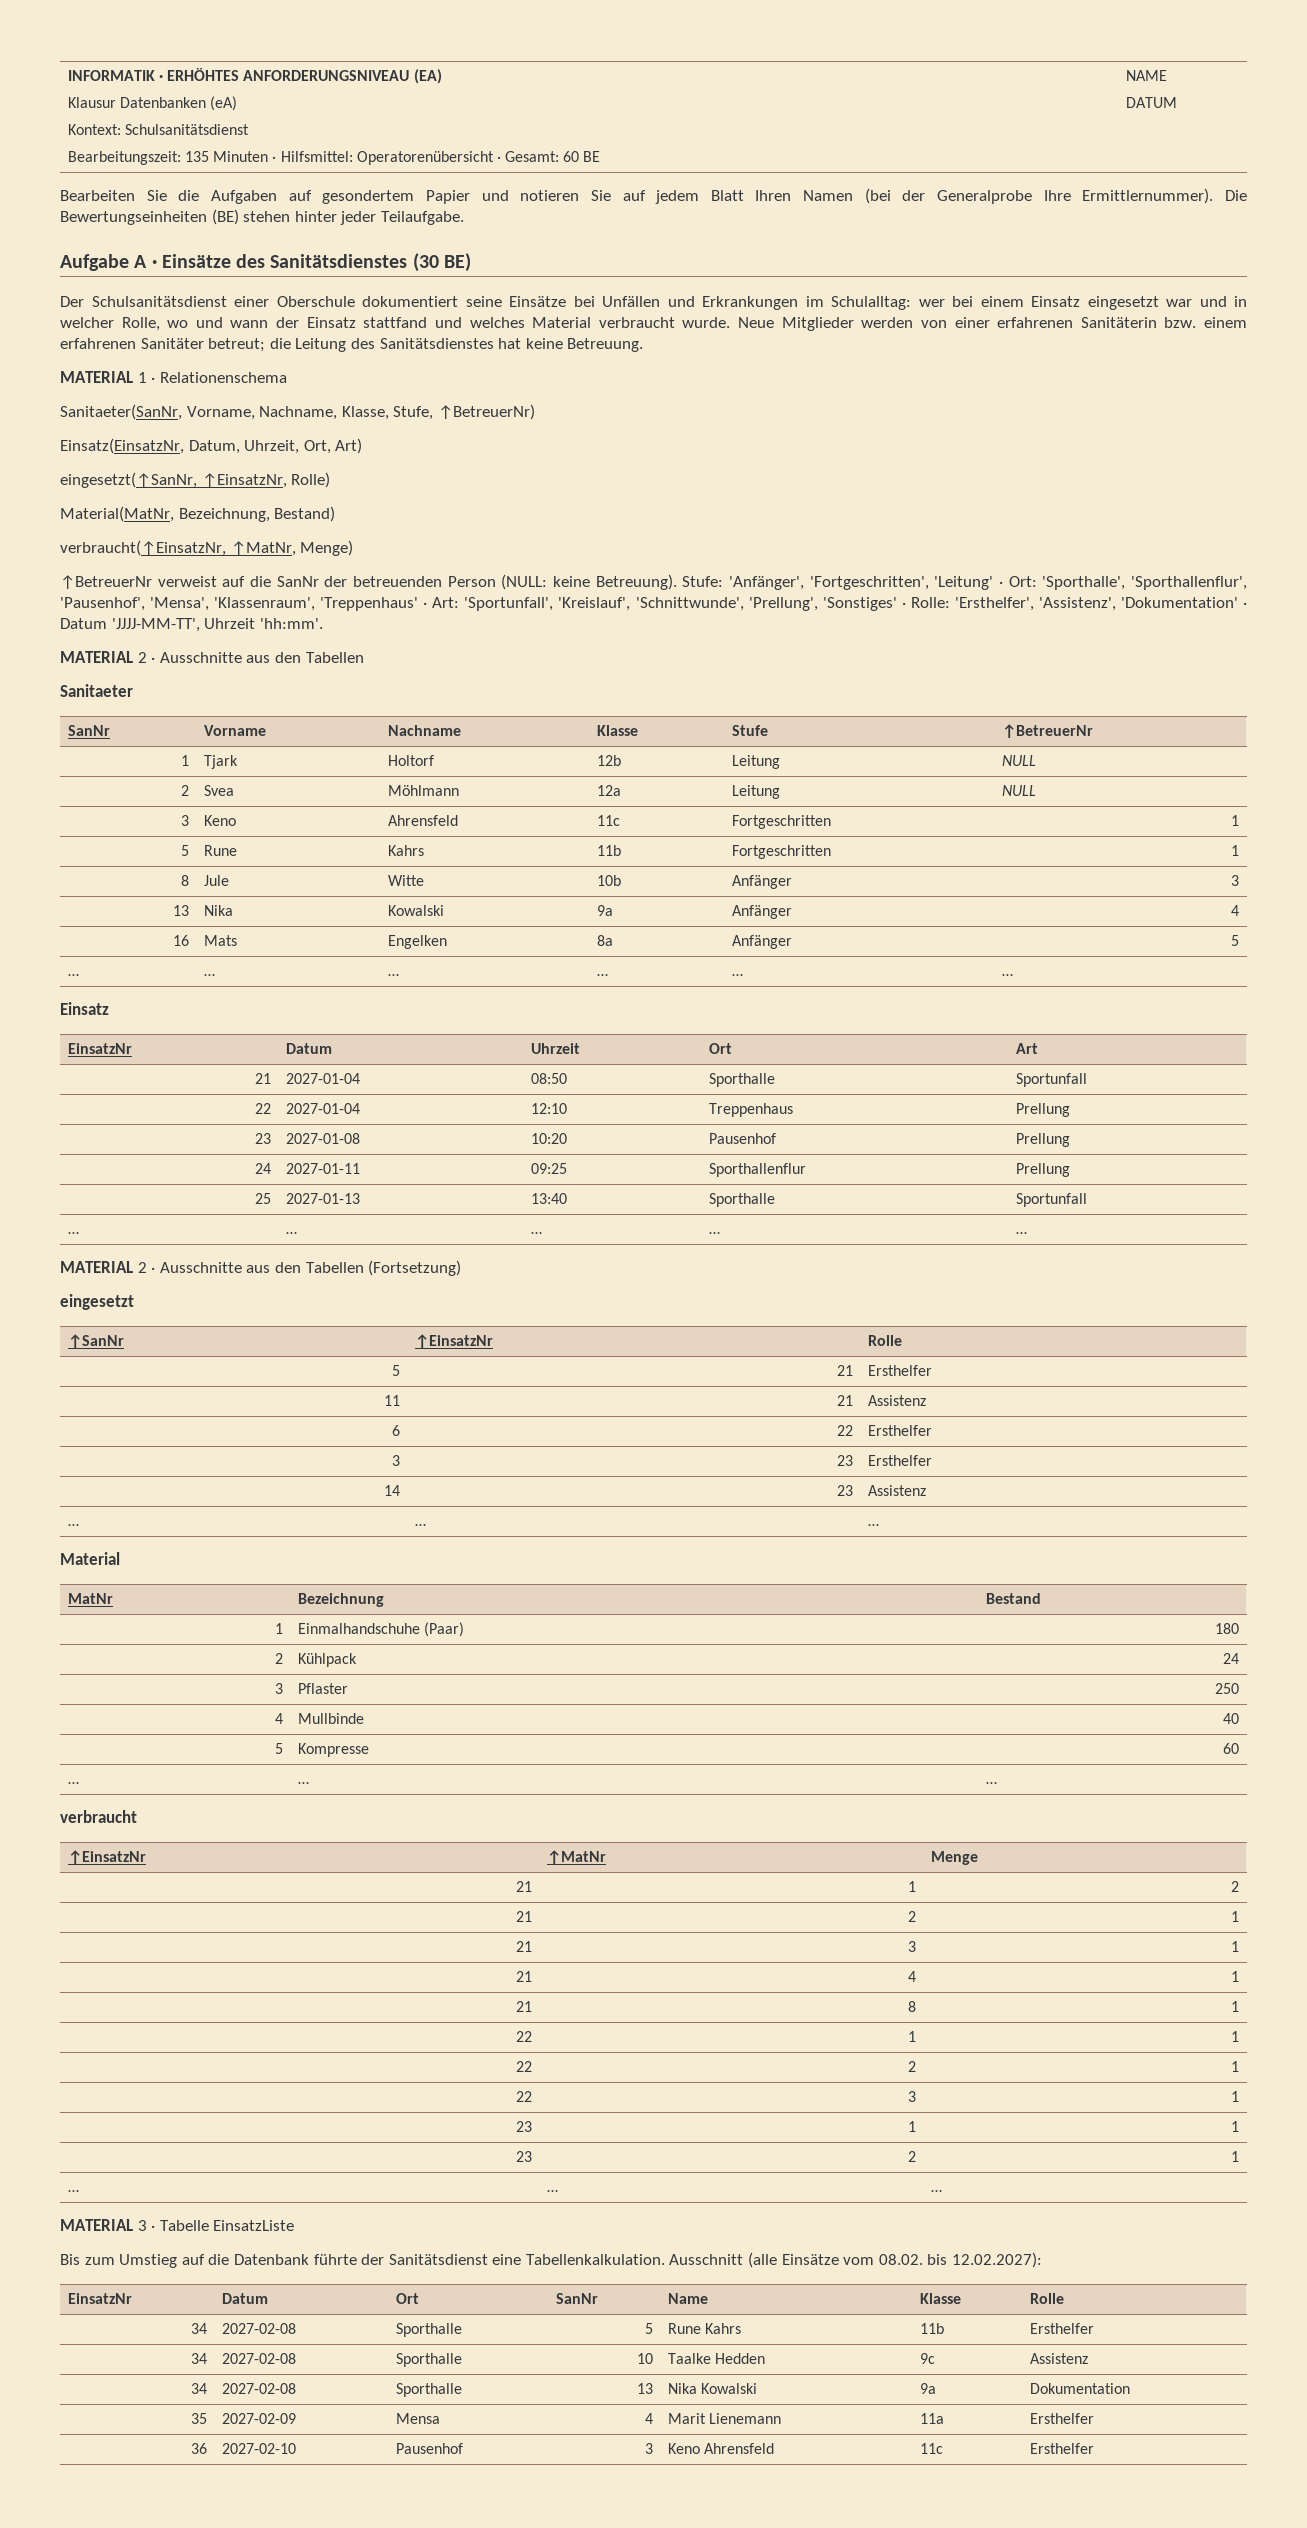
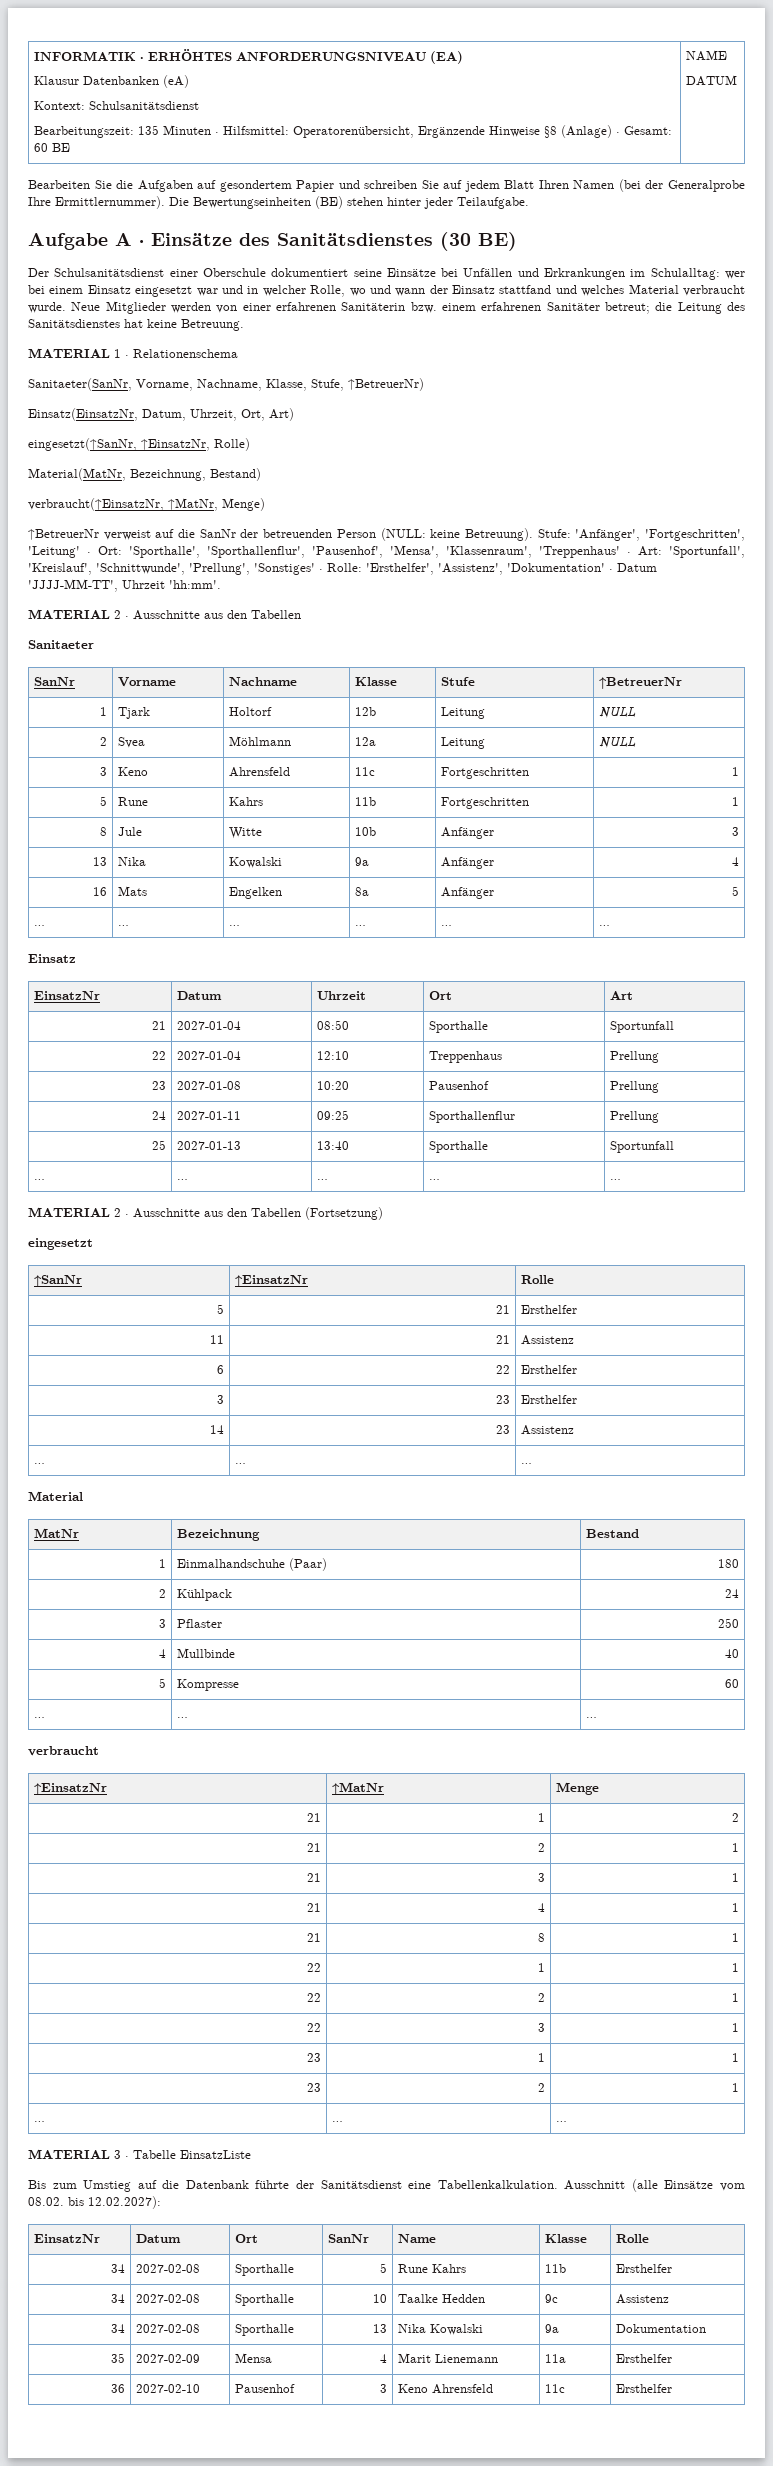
[356,151,494,165] Operatorenübersicht -> [292,125,612,138] Operatorenübersicht, Ergänzende Hinweise §8 (Anlage)
[520,190,580,201] notieren -> [364,180,418,189] schreiben

